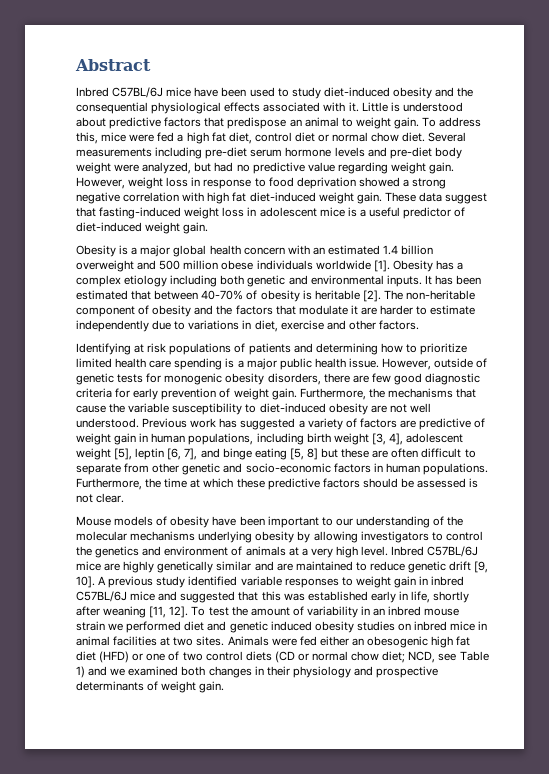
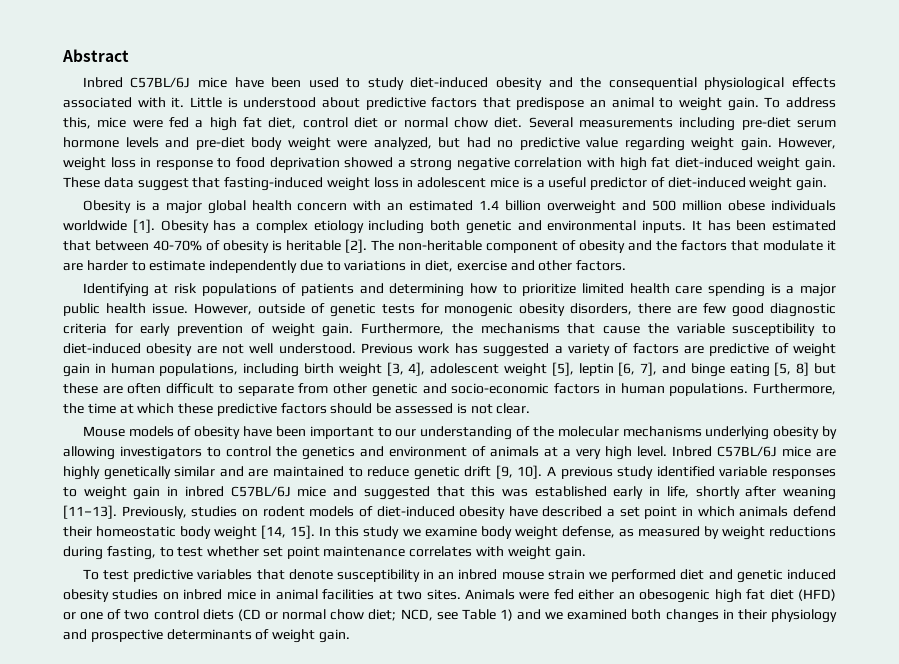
[149,606,358,618] [11, 12]. To test the amount of variability -> [63,505,836,519] [63,525,836,540] [63,546,586,560] [82,569,420,582] [11–13]. Previously, studies on rodent models of diet-induced obesity have described a set point in which animals defend their homeostatic body weight [14, 15]. In this study we examine body weight defense, as measured by weight reductions during fasting, to test whether set point maintenance correlates with weight gain. // To test predictive variables that denote susceptibility

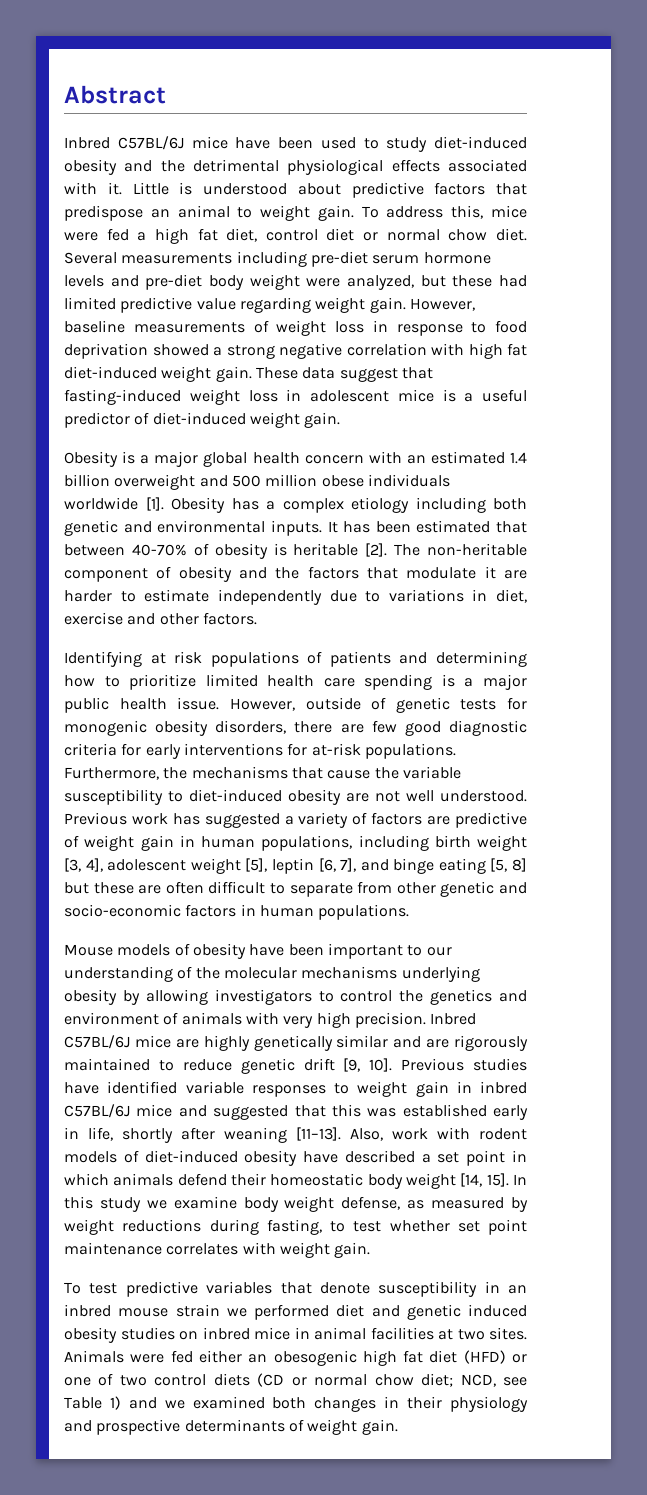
[608,77,697,90] consequential -> [193,159,279,172] detrimental
[466,137,513,148] had no -> [452,275,527,287] [64,297,116,310] these had limited
(836, 143) none -> [64,320,269,333] baseline measurements of
[177,323,354,337] prevention of weight gain. -> [183,743,456,759] interventions for at-risk populations.
[753,383,837,395] [63,403,531,416] Furthermore, the time at which these predictive factors should be assessed is not clear. -> (410, 912) none
[544,447,571,457] at a -> [245,1012,279,1025] with
[637,446,667,457] level. -> [354,1012,426,1028] precision.
(269, 473) none -> [454,1035,528,1051] rigorously
[547,466,654,479] A previous study -> [401,1058,527,1071] [64,1082,99,1094] Previous studies have
[121,506,258,519] Previously, studies on -> [350,1127,470,1141] Also, work with

